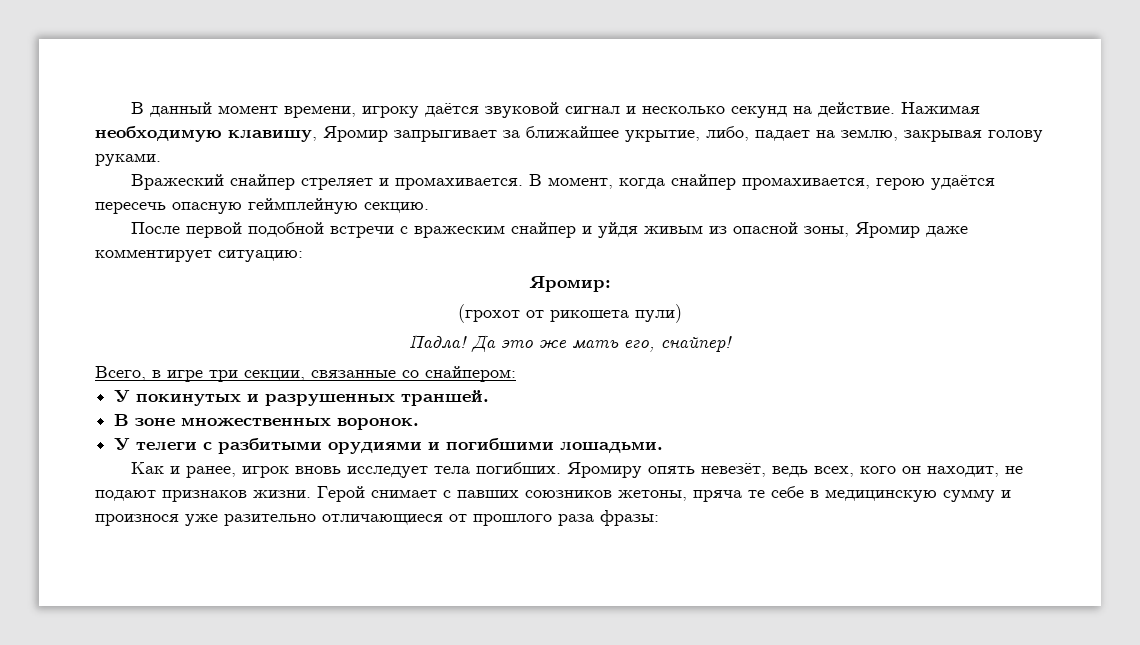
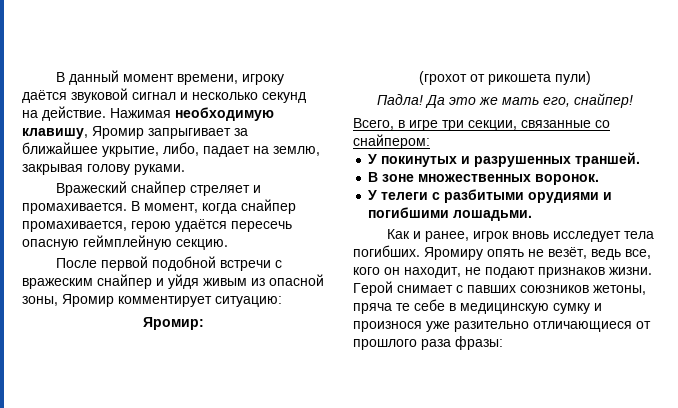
[925,226,968,237] даже -> (114, 300) none
[700,463,854,477] невезёт, ведь всех, -> [528,247,651,260] не везёт, ведь все,
[943,489,995,502] сумму -> [553,303,590,314] сумку

